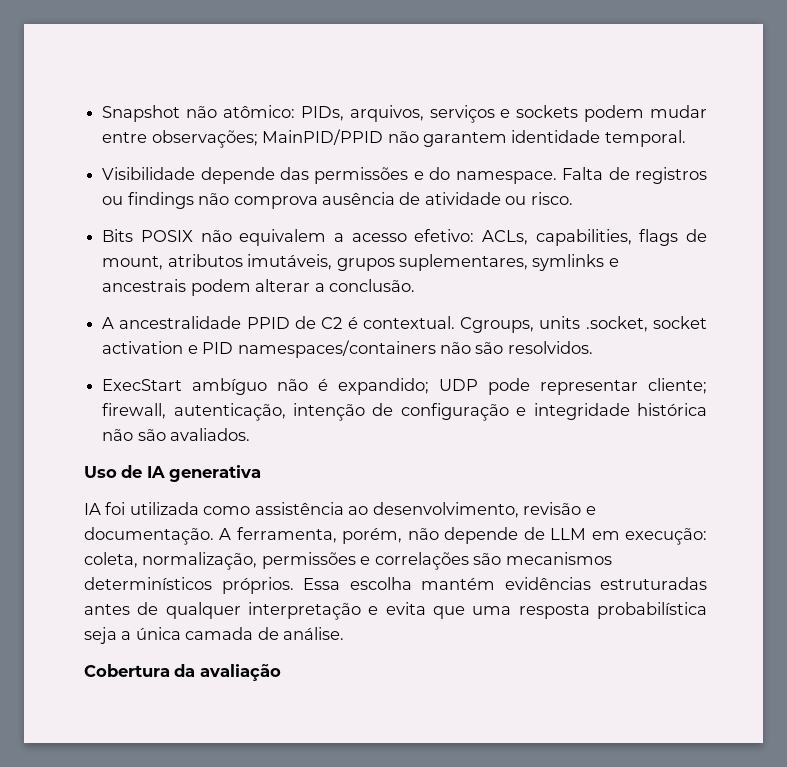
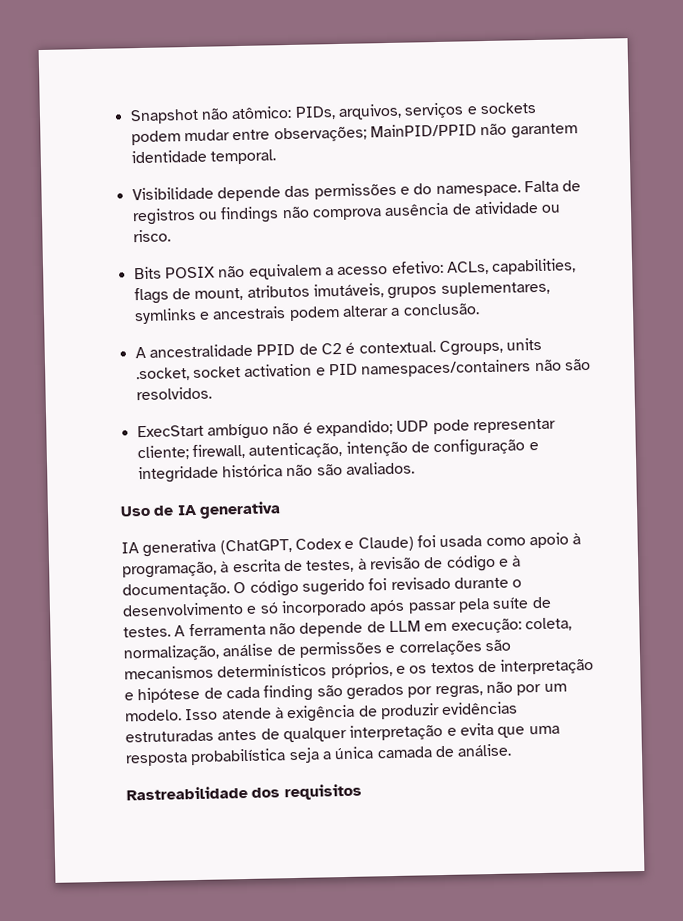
[105,502,596,518] [84,527,403,545] foi utilizada como assistência ao desenvolvimento, revisão e documentação. A ferramenta, porém, -> [142,532,582,558] [122,554,522,579] [122,576,523,599] [122,596,552,617] [123,622,266,638] generativa (ChatGPT, Codex e Claude) foi usada como apoio à programação, à escrita de testes, à revisão de código e à documentação. O código sugerido foi revisado durante o desenvolvimento e só incorporado após passar pela suíte de testes. A ferramenta
(258, 561) none -> [222,643,296,657] análise de
[221,577,495,594] próprios. Essa escolha mantém -> [330,657,595,679] [124,681,567,704] [125,703,440,723] próprios, e os textos de interpretação e hipótese de cada finding são gerados por regras, não por um modelo. Isso atende à exigência de produzir
[84,664,281,681] Cobertura da avaliação -> [126,783,362,801] Rastreabilidade dos requisitos

